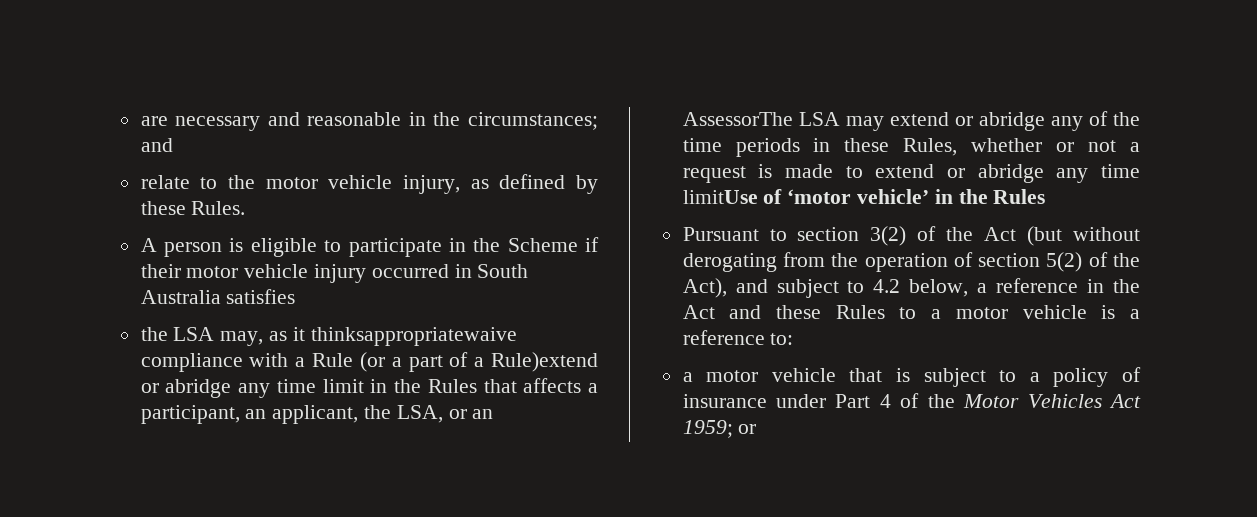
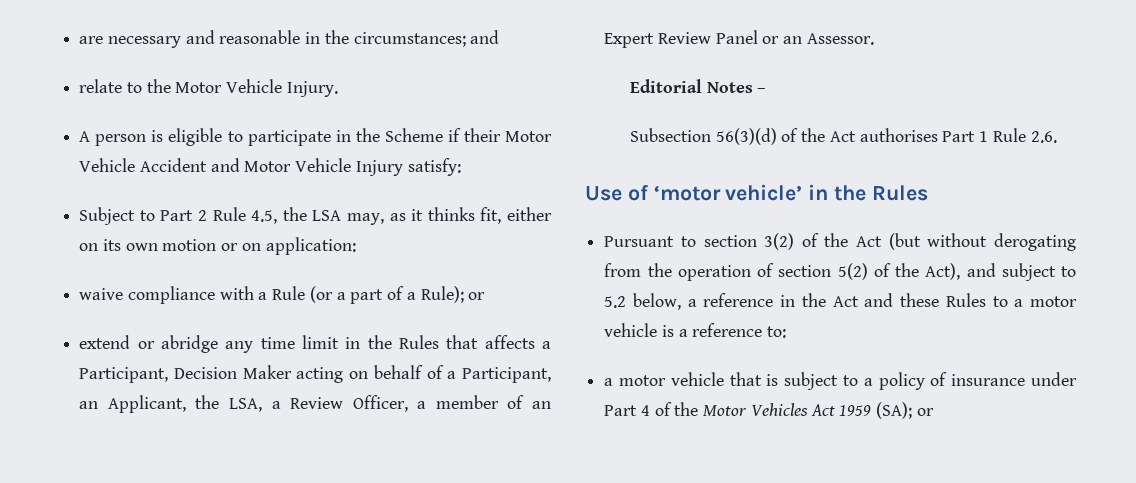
[265,174,598,194] [140,201,246,215] motor vehicle injury, as defined by these Rules. -> [175,79,338,97] Motor Vehicle Injury.
[186,264,529,283] [140,289,296,304] motor vehicle injury occurred in South Australia satisfies // -> [504,131,552,142] [79,158,461,176] [79,207,278,225] Motor Vehicle Accident and Motor Vehicle Injury satisfy: // Subject to Part 2 Rule 4.5,
[310,327,517,346] thinksappropriatewaive -> [427,207,553,224] [79,237,356,255] [79,288,124,300] thinks fit, either on its own motion or on application: // waive
[490,352,598,372] Rule)extend -> [420,286,486,303] [79,335,131,349] Rule); or // extend
[140,405,494,424] [682,111,1140,131] [682,138,1140,157] [682,164,1140,183] [682,190,758,204] participant, an applicant, the LSA, or an AssessorThe LSA may extend or abridge any of the time periods in these Rules, whether or not a request is made to extend or abridge any time limitUse -> [79,365,551,383] [79,395,551,413] [604,30,874,48] [629,79,767,93] [629,128,1057,145] [585,186,622,201] Participant, Decision Maker acting on behalf of a Participant, an Applicant, the LSA, a Review Officer, a member of an Expert Review Panel or an Assessor. // Editorial Notes – // Subsection 56(3)(d) of the Act authorises Part 1 Rule 2.6. // Use
[873,279,901,293] 4.2 -> [604,296,627,308] 5.2
[682,420,733,438] 1959; -> [839,402,913,419] 1959 (SA);

